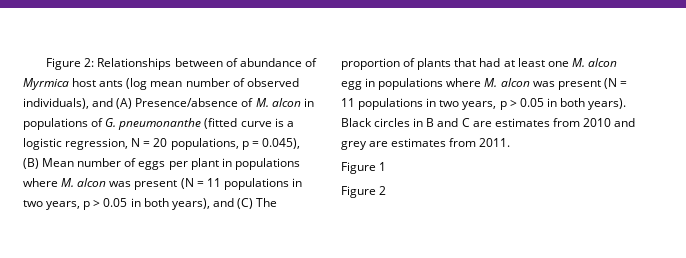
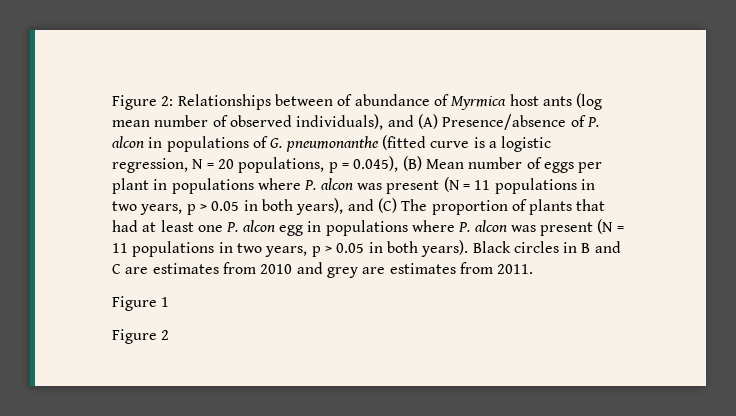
[255,98,269,107] M. -> [586,117,599,127] P.
[61,178,75,187] M. -> [304,180,317,190] P.
[571,58,585,67] M. -> [226,222,239,232] P.
[484,78,498,87] M. -> [458,222,471,232] P.

